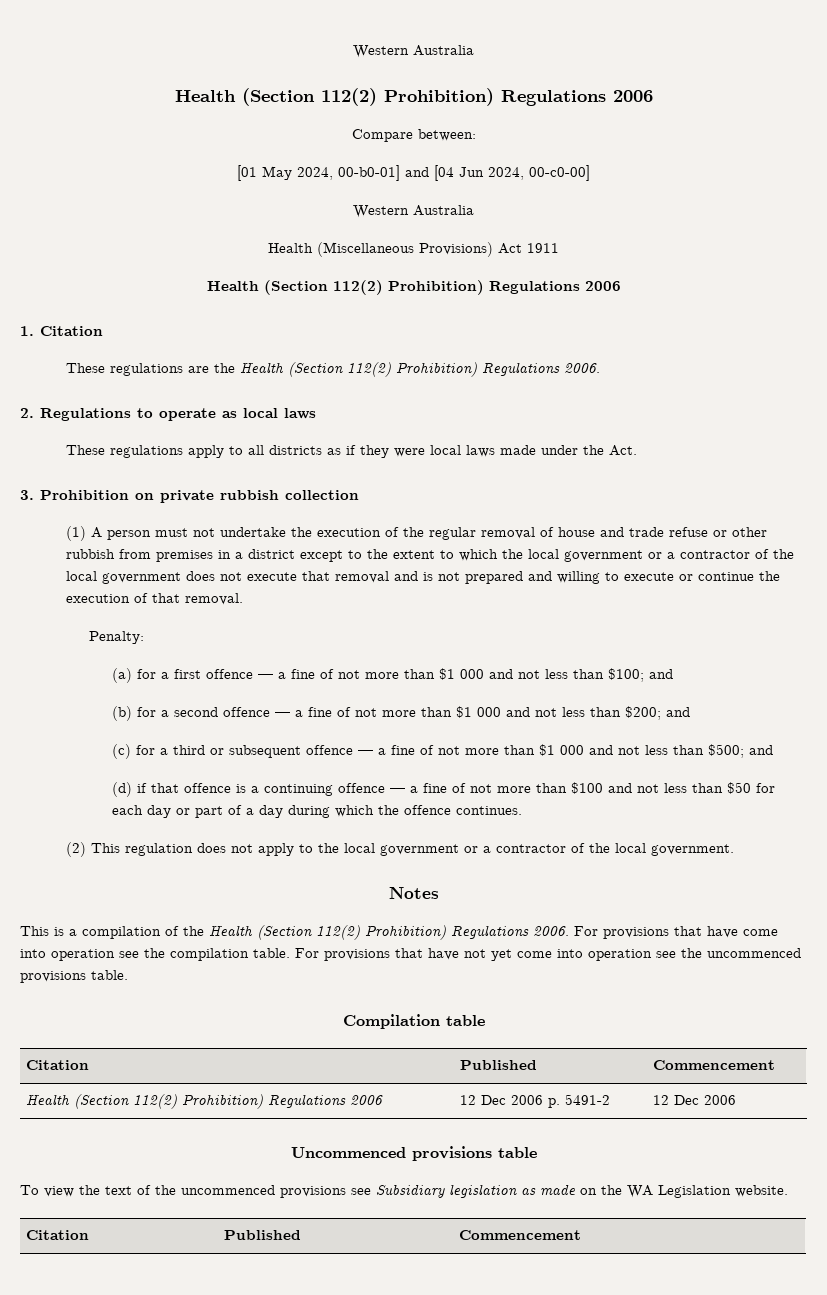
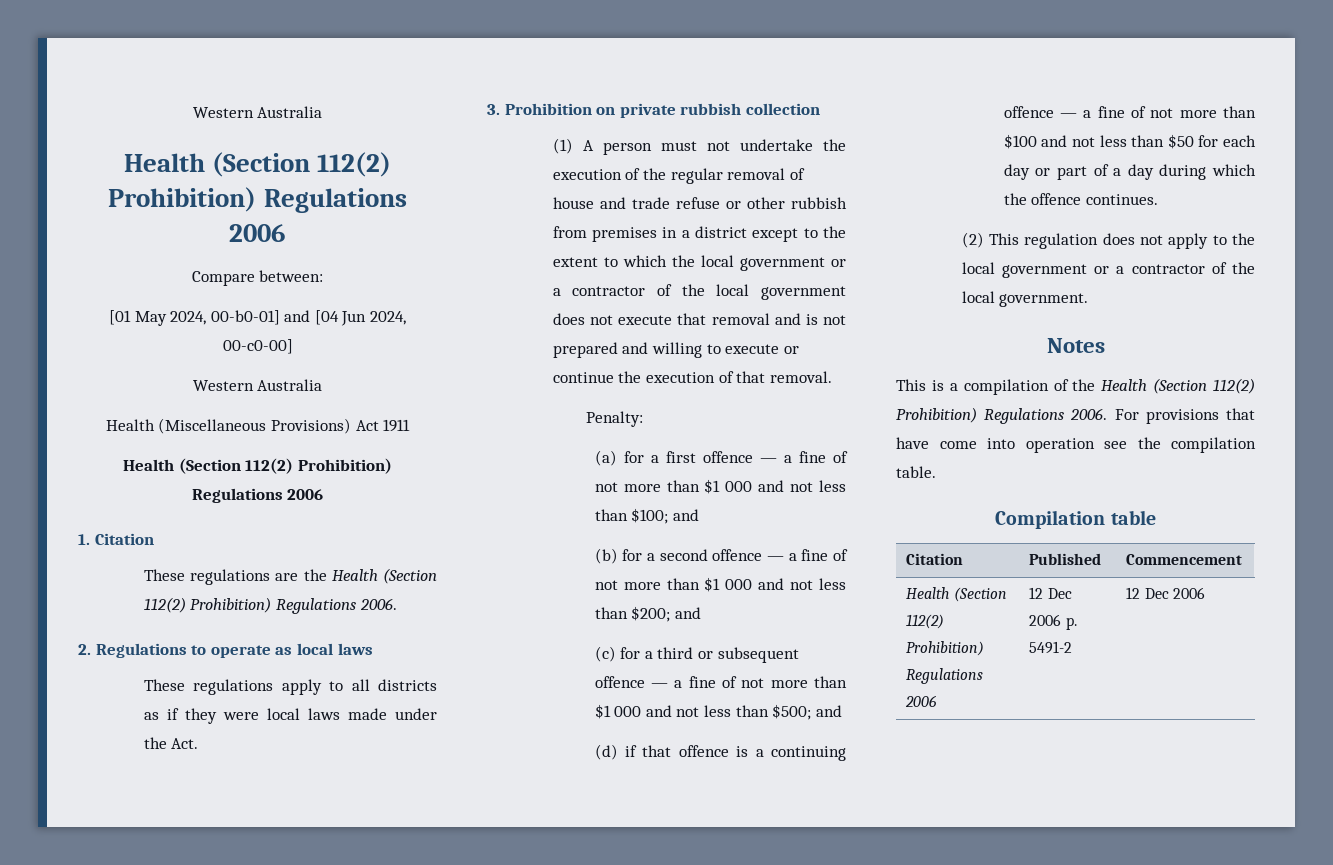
[295,948,801,961] [20,970,128,983] For provisions that have not yet come into operation see the uncommenced provisions table. -> (936, 472) none
[290,1146,537,1161] [20,1184,788,1198] [26,1230,90,1240] [224,1230,302,1240] [459,1230,582,1240] // Uncommenced provisions table // To view the text of the uncommenced provisions see Subsidiary legislation as made on the WA Legislation website. // Citation | Published | Commencement -> (1205, 593) none

